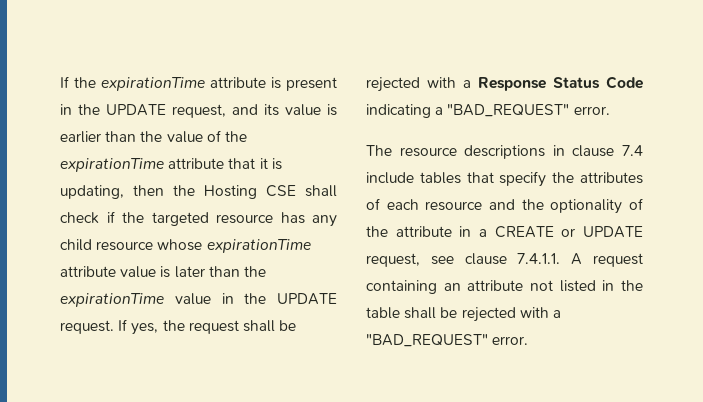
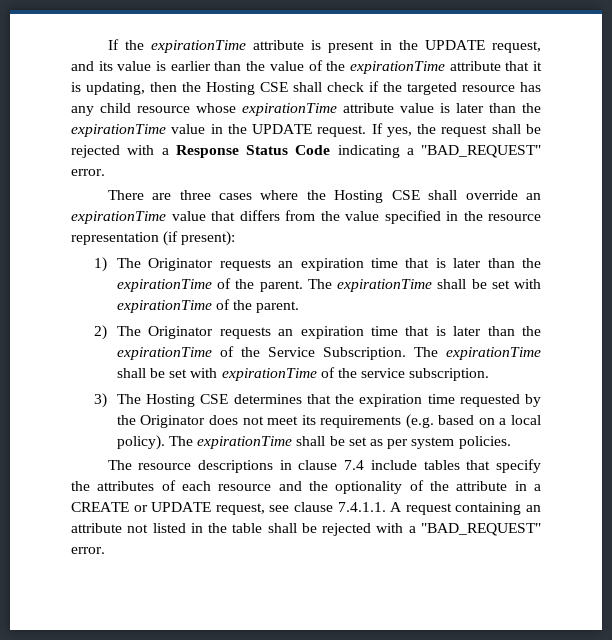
(610, 110) none -> [107,190,541,203] [71,210,541,224] [71,231,236,246] [93,257,541,272] [116,278,541,292] [116,299,300,313] [93,325,541,340] [116,346,541,360] [116,367,490,381] [93,393,541,408] [116,414,541,429] [116,435,511,450] // There are three cases where the Hosting CSE shall override an expirationTime value that differs from the value specified in the resource representation (if present): // 1) The Originator requests an expiration time that is later than the expirationTime of the parent. The expirationTime shall be set with expirationTime of the parent. // 2) The Originator requests an expiration time that is later than the expirationTime of the Service Subscription. The expirationTime shall be set with expirationTime of the service subscription. // 3) The Hosting CSE determines that the expiration time requested by the Originator does not meet its requirements (e.g. based on a local policy). The expirationTime shall be set as per system policies.

